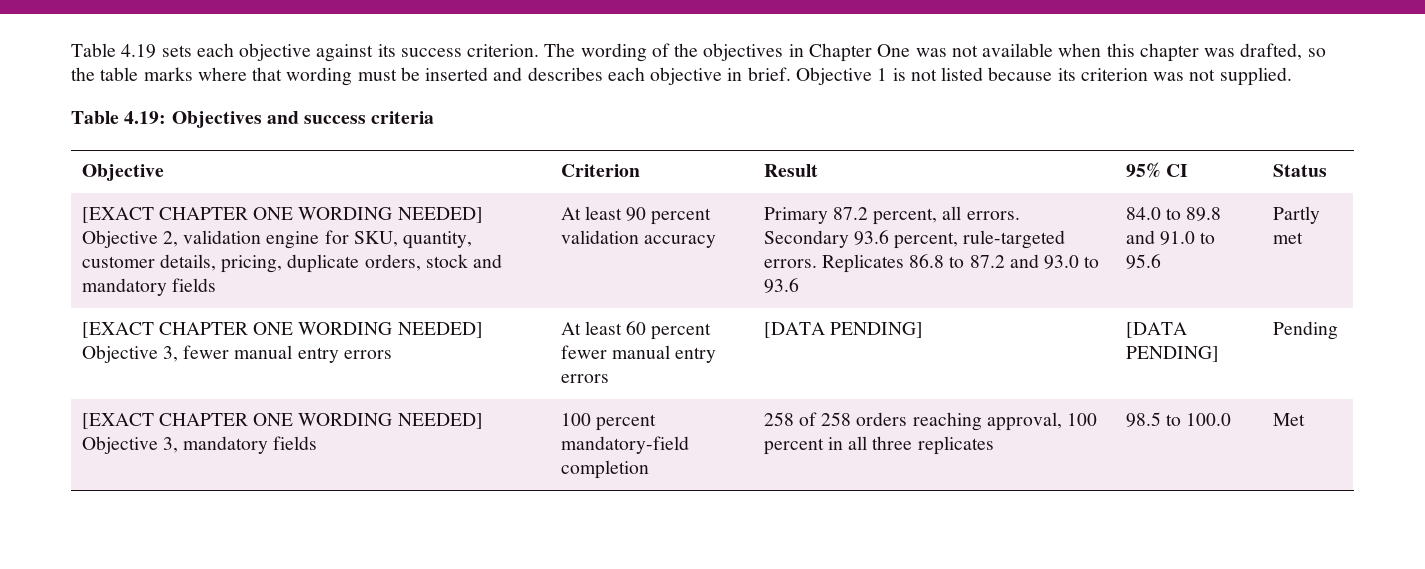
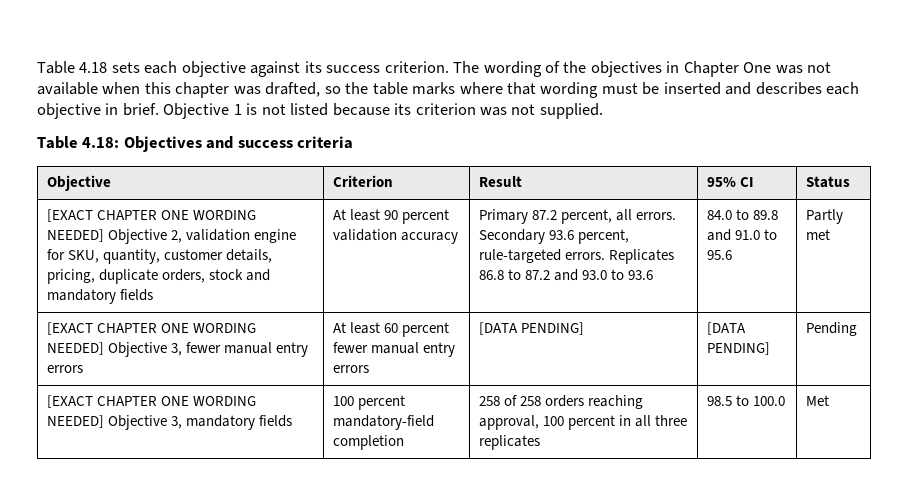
[71,43,157,58] Table 4.19 -> [37,61,108,74] Table 4.18
[124,111,167,124] 4.19: -> [82,137,120,148] 4.18:

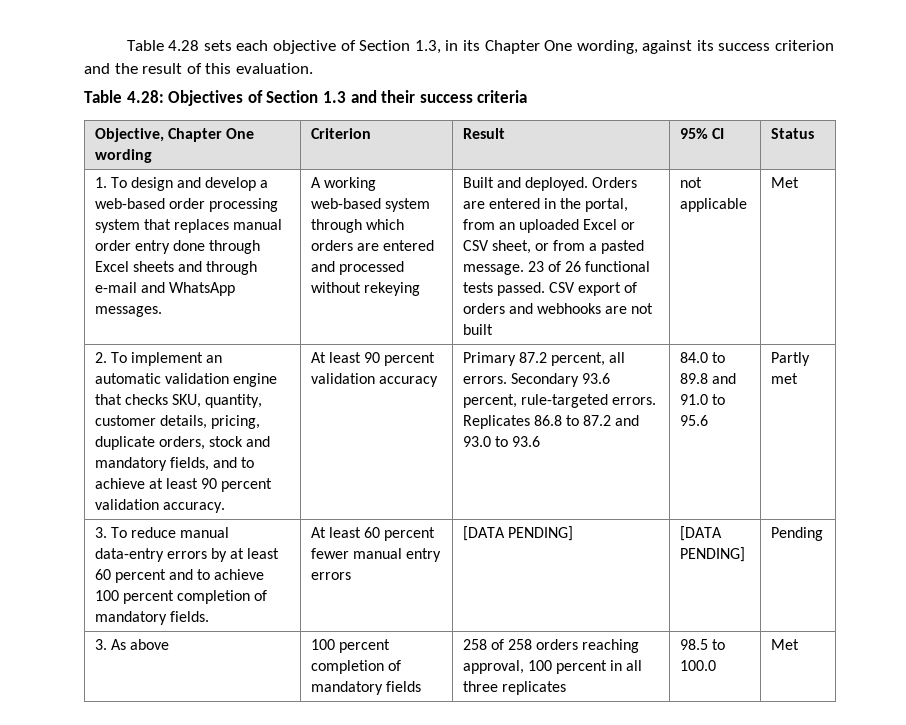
[37,61,108,74] Table 4.18 -> [126,40,200,51] Table 4.28
[250,61,832,77] [37,82,860,98] [37,103,603,119] [37,136,354,152] [46,175,111,191] against its success criterion. The wording of the objectives in Chapter One was not available when this chapter was drafted, so the table marks where that wording must be inserted and describes each objective in brief. Objective 1 is not listed because its criterion was not supplied. // Table 4.18: Objectives and success criteria // Objective -> [340,40,835,54] [84,63,313,74] [84,90,528,106] [94,128,254,142] [94,149,152,163] of Section 1.3, in its Chapter One wording, against its success criterion and the result of this evaluation. // Table 4.28: Objectives of Section 1.3 and their success criteria // Objective, Chapter One wording
[46,209,256,222] [46,229,297,244] [46,249,65,260] [EXACT CHAPTER ONE WORDING NEEDED] Objective 2, validation engine for -> [94,177,269,191] [94,198,278,212] [94,219,283,233] [94,240,261,254] [94,261,258,275] [94,282,235,296] [94,306,162,317] [310,177,376,191] [310,198,430,212] [310,219,404,233] [310,240,434,251] [310,261,404,275] [310,282,420,296] [462,177,638,191] [462,198,629,212] [462,219,636,233] [462,240,645,254] [462,261,651,275] [462,282,638,296] [462,303,654,314] [462,324,493,335] [679,177,702,188] [679,198,747,212] [770,177,799,188] [94,352,223,366] [94,373,277,387] [94,394,168,405] 1. To design and develop a web-based order processing system that replaces manual order entry done through Excel sheets and through e-mail and WhatsApp messages. | A working web-based system through which orders are entered and processed without rekeying | Built and deployed. Orders are entered in the portal, from an uploaded Excel or CSV sheet, or from a pasted message. 23 of 26 functional tests passed. CSV export of orders and webhooks are not built | not applicable | Met // 2. To implement an automatic validation engine that checks
[119,289,153,301] fields -> [169,457,255,471] [94,478,273,492] [94,499,225,513] fields, and to achieve at least 90 percent validation accuracy.
[46,322,256,335] [46,342,309,357] [46,365,83,373] [EXACT CHAPTER ONE WORDING NEEDED] Objective 3, fewer manual entry errors -> [94,527,230,538] [94,548,280,562] [94,569,265,583] [94,590,268,604] [94,611,209,625] 3. To reduce manual data-entry errors by at least 60 percent and to achieve 100 percent completion of mandatory fields.
[46,395,256,408] [46,415,293,430] [332,395,405,410] [332,415,434,430] [332,435,404,450] [EXACT CHAPTER ONE WORDING NEEDED] Objective 3, mandatory fields | 100 percent mandatory-field completion -> [94,639,169,650] [310,639,390,653] [310,660,401,674] [310,681,421,695] 3. As above | 100 percent completion of mandatory fields

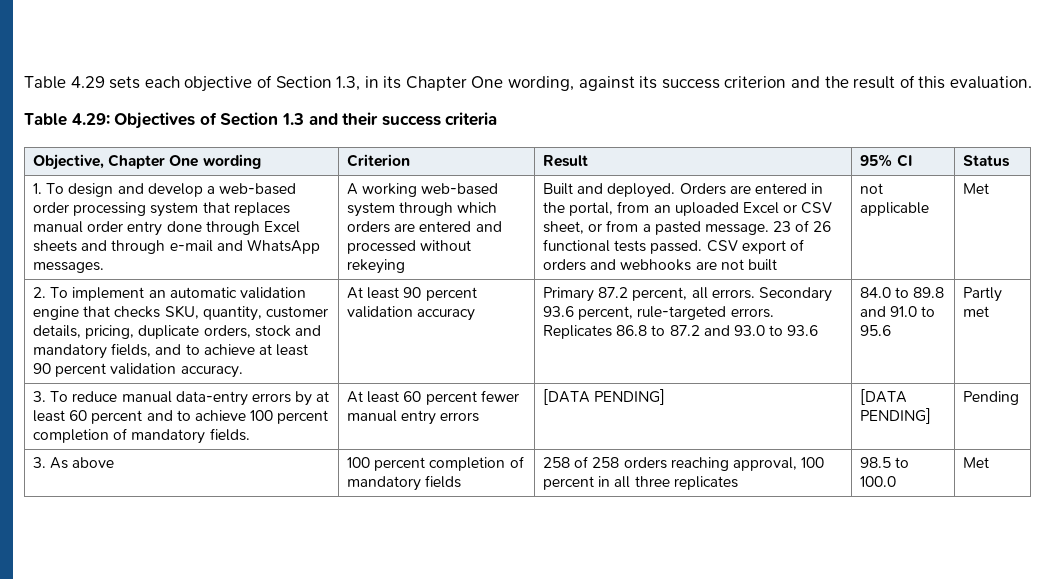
[126,40,200,51] Table 4.28 -> [24,76,105,89] Table 4.29
[126,90,164,103] 4.28: -> [71,113,110,125] 4.29:

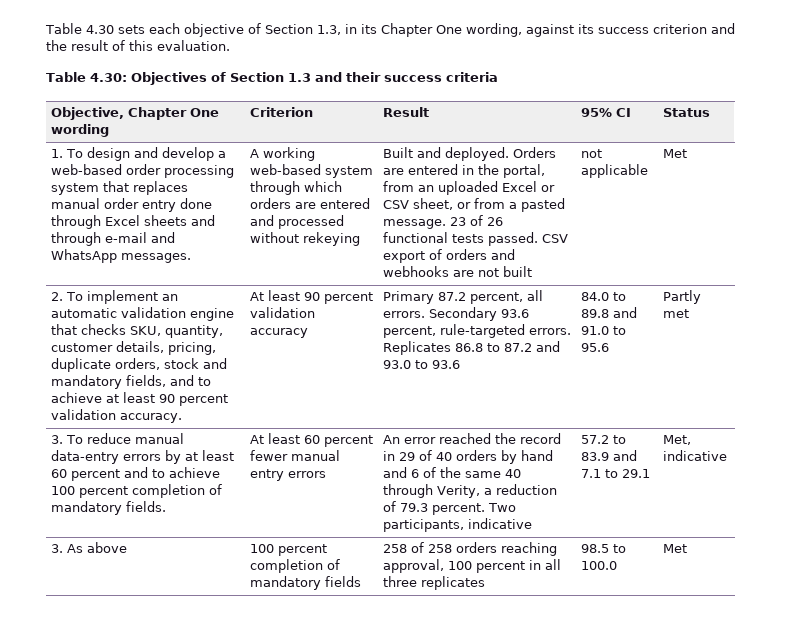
[24,76,105,89] Table 4.29 -> [45,23,114,34] Table 4.30
[71,113,110,125] 4.29: -> [89,73,127,82] 4.30:
[542,389,666,405] [859,389,907,405] [859,408,931,424] [962,391,1019,405] [DATA PENDING] | [DATA PENDING] | Pending -> [383,433,562,444] [383,450,554,464] [383,467,522,478] [383,484,558,498] [383,501,517,515] [383,518,533,532] [581,435,627,444] [581,450,638,461] [581,469,651,478] [663,435,692,445] [663,450,728,461] An error reached the record in 29 of 40 orders by hand and 6 of the same 40 through Verity, a reduction of 79.3 percent. Two participants, indicative | 57.2 to 83.9 and 7.1 to 29.1 | Met, indicative

